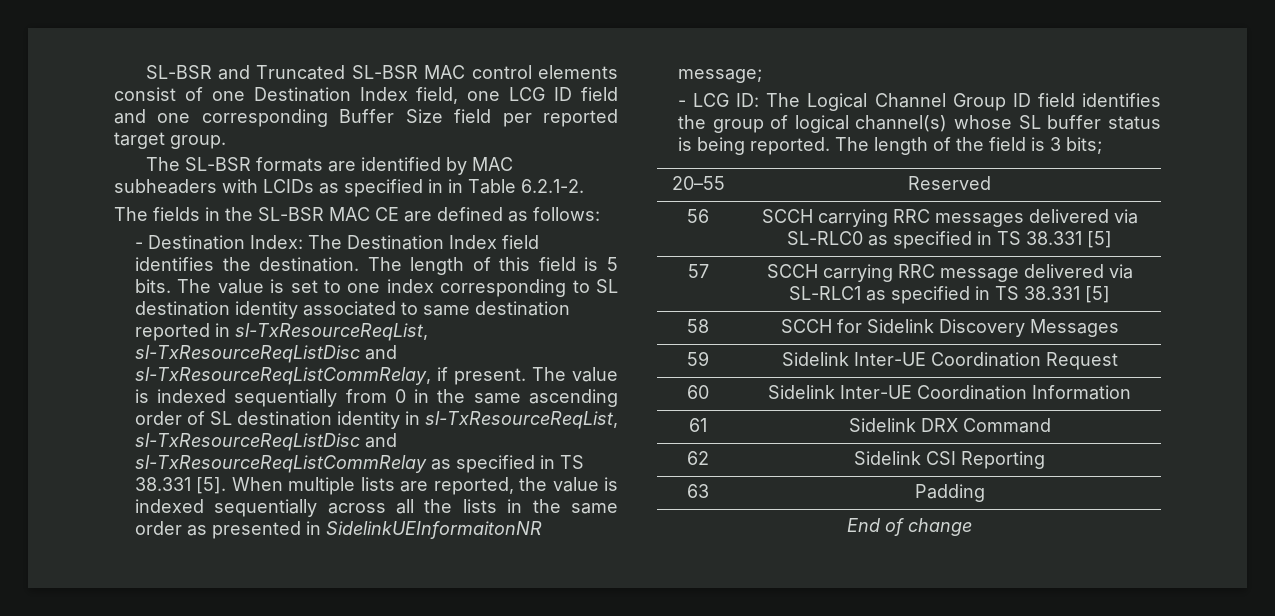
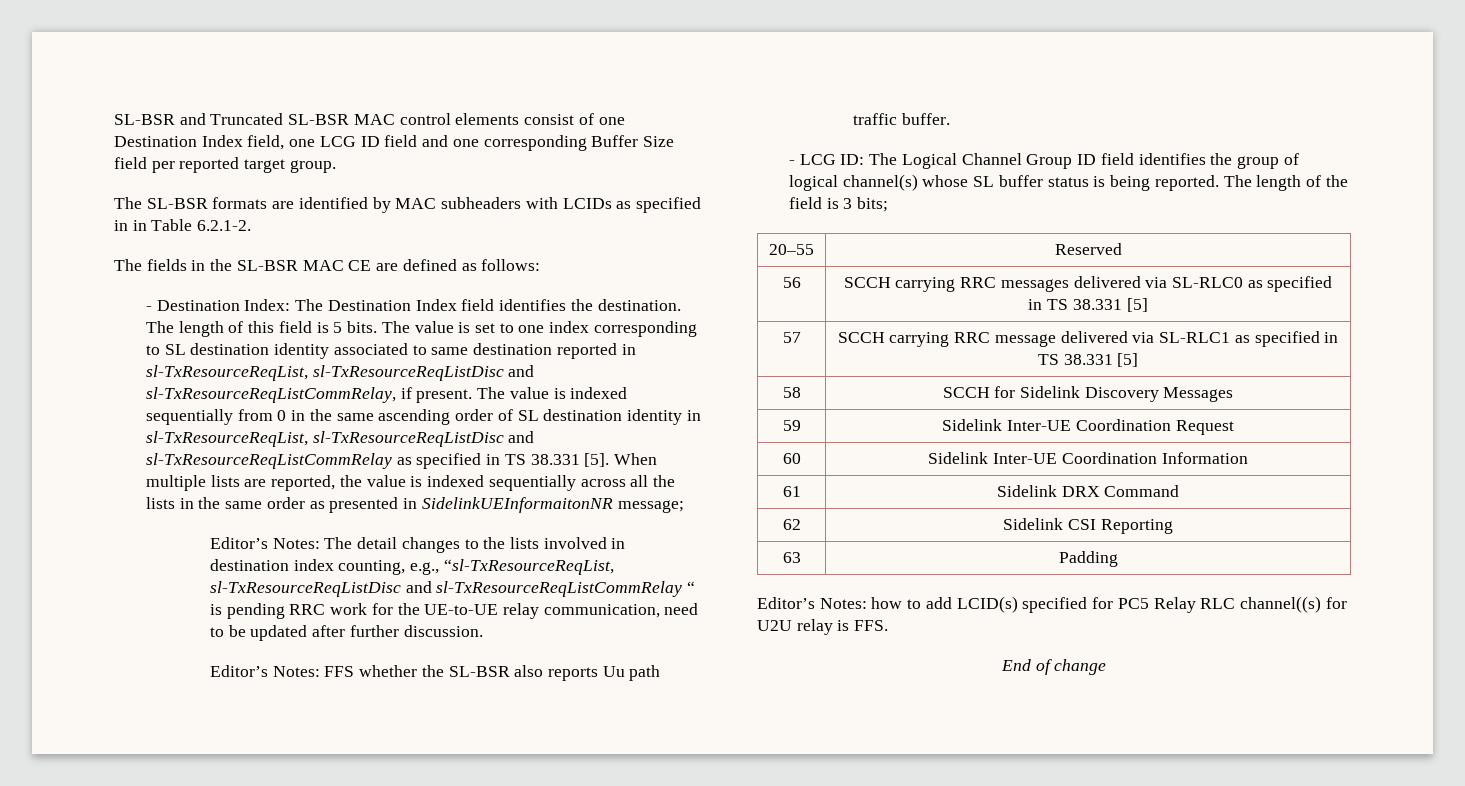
(762, 76) none -> [209,537,626,553] [209,559,614,575] [209,581,696,597] [209,603,699,619] [209,625,483,641] [209,665,661,681] [852,113,950,125] // Editor’s Notes: The detail changes to the lists involved in destination index counting, e.g., “sl-TxResourceReqList, sl-TxResourceReqListDisc and sl-TxResourceReqListCommRelay “ is pending RRC work for the UE-to-UE relay communication, need to be updated after further discussion. // Editor’s Notes: FFS whether the SL-BSR also reports Uu path traffic buffer.
(985, 493) none -> [757,596,1347,613] [757,619,889,635] // Editor’s Notes: how to add LCID(s) specified for PC5 Relay RLC channel((s) for U2U relay is FFS.

